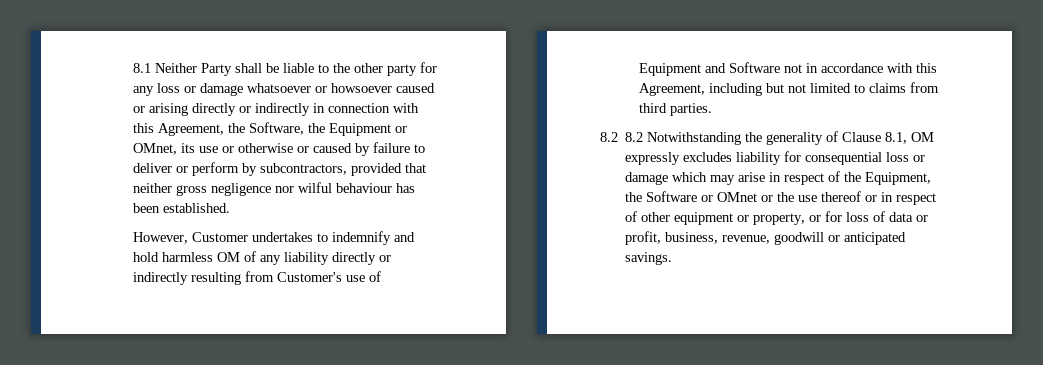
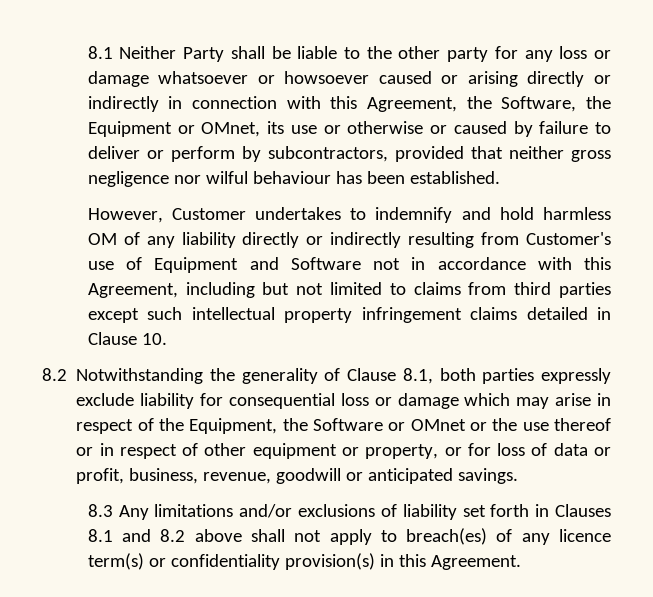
[670,103,713,116] [600,132,644,142] parties. // 8.2 8.2 -> [558,282,611,298] [87,307,611,323] [87,332,167,345] [42,368,67,381] parties except such intellectual property infringement claims detailed in Clause 10. // 8.2
[911,132,935,142] [625,152,733,165] OM expressly excludes -> [439,368,611,384] [76,393,135,406] both parties expressly exclude
(673, 258) none -> [87,504,611,520] [87,528,612,545] [87,553,521,570] // 8.3 Any limitations and/or exclusions of liability set forth in Clauses 8.1 and 8.2 above shall not apply to breach(es) of any licence term(s) or confidentiality provision(s) in this Agreement.

